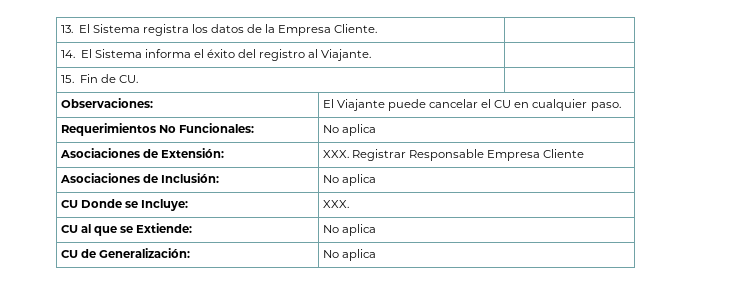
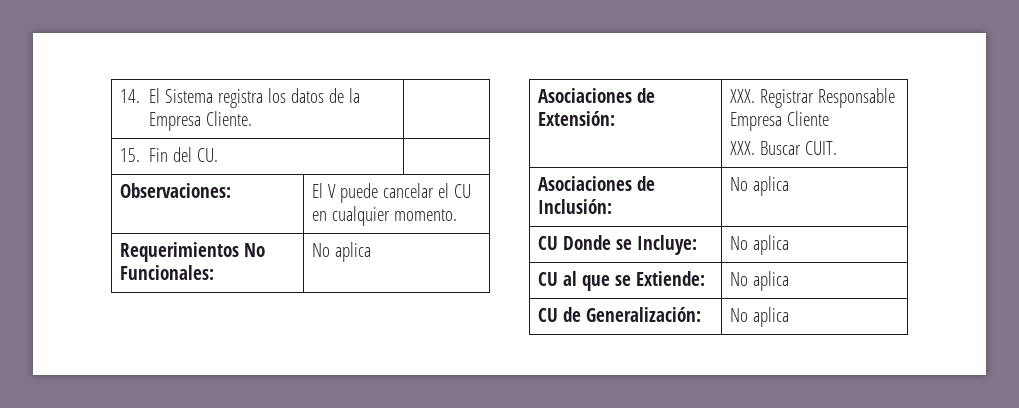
[60,25,73,33] 13. -> [120,89,141,103] 14.
[60,49,372,61] [60,74,116,83] 14. El Sistema informa el éxito del registro al Viajante. | // 15. Fin de -> [120,147,193,162] 15. Fin del
[336,99,385,111] Viajante -> [328,184,337,198] V
[590,102,621,111] paso. -> [394,209,458,221] momento.
(585, 153) none -> [730,141,838,155] // XXX. Buscar CUIT.
[322,200,349,208] XXX. -> [730,235,790,255] No aplica

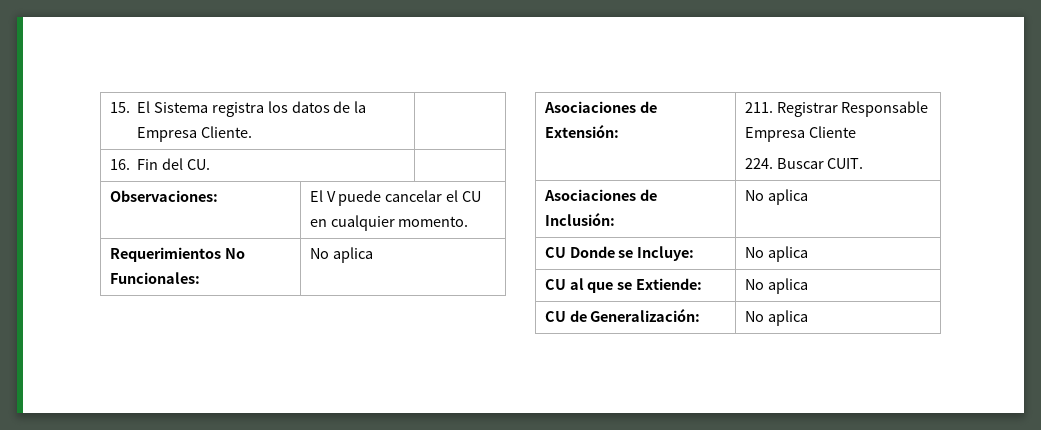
[120,89,141,103] 14. -> [109,102,130,113] 15.
[120,148,141,162] 15. -> [109,159,130,170] 16.
[730,89,756,103] XXX. -> [744,102,773,113] 211.
[730,141,756,155] XXX. -> [744,158,773,169] 224.

